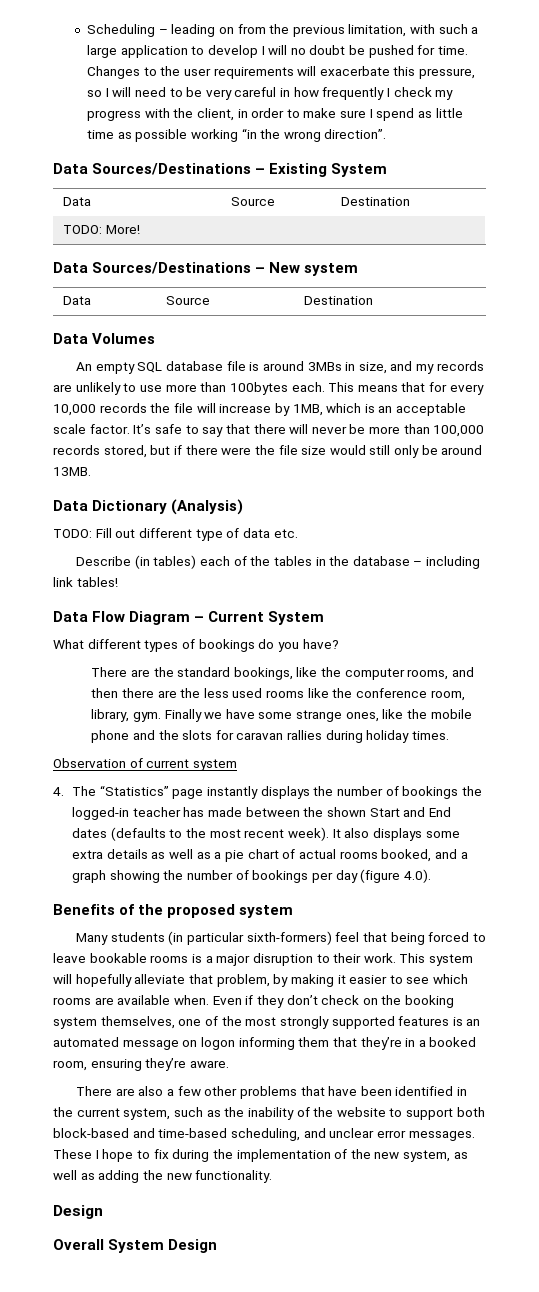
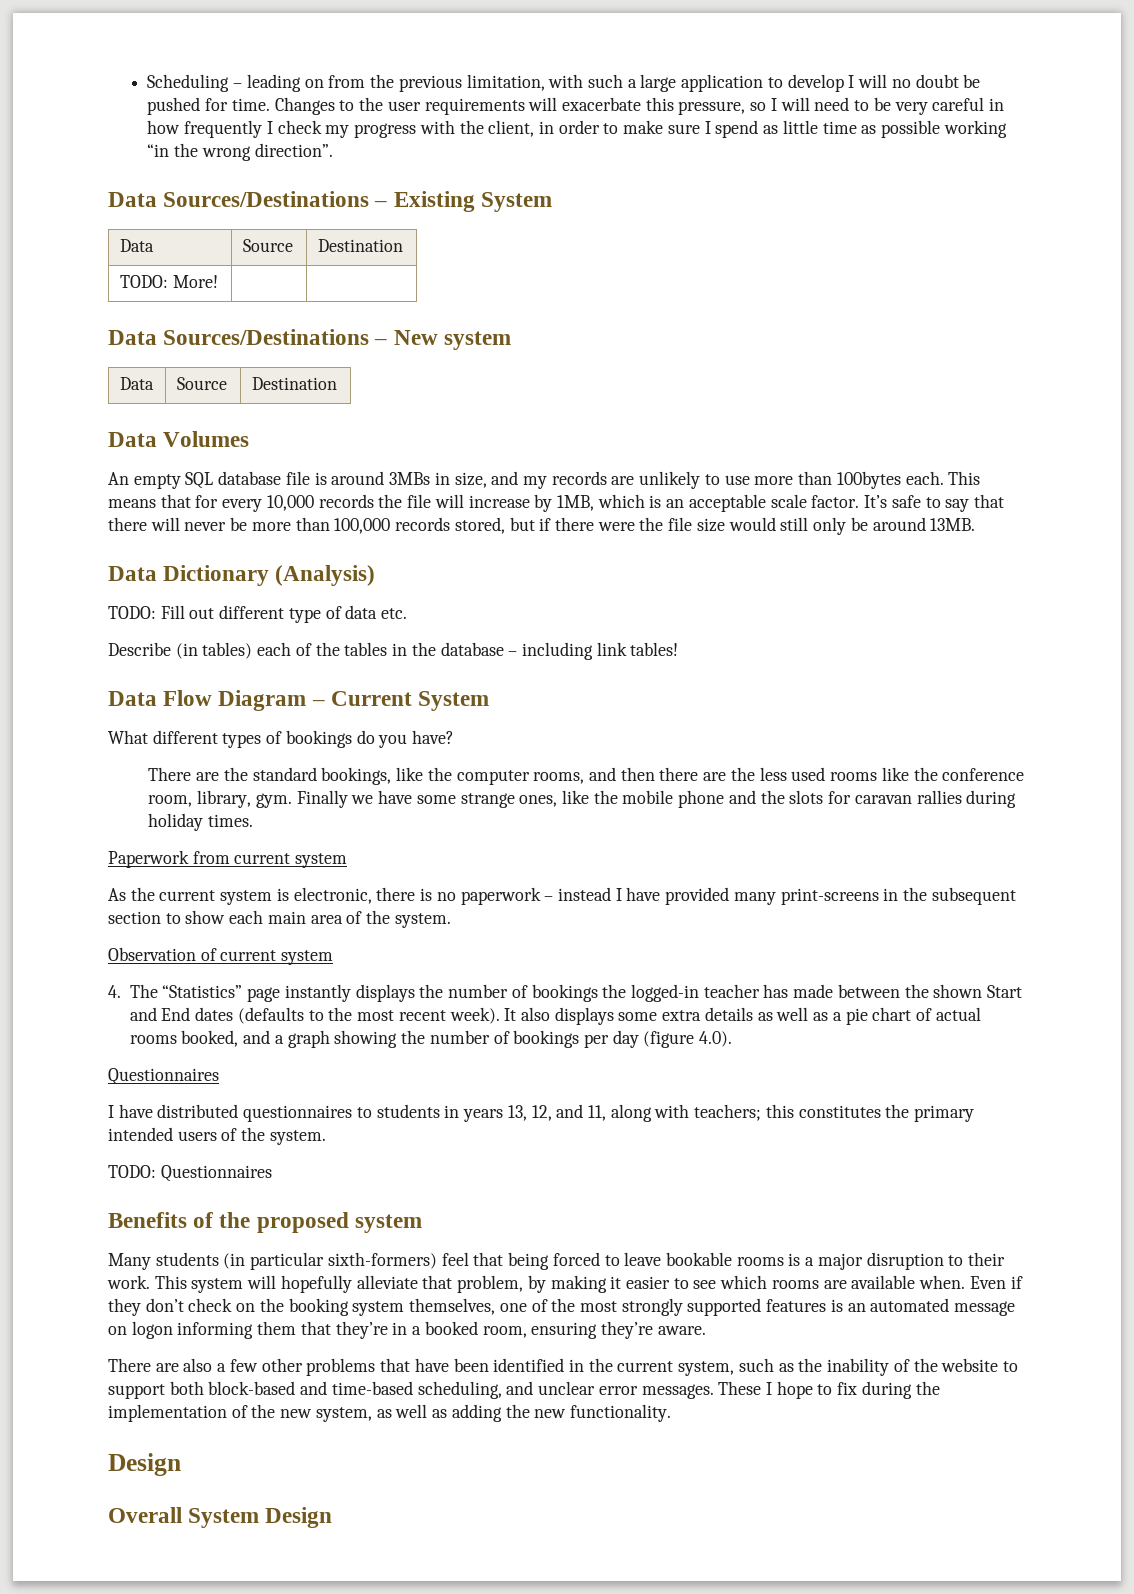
(450, 735) none -> [108,850,348,868] [108,887,1016,905] [108,910,451,928] // Paperwork from current system // As the current system is electronic, there is no paperwork – instead I have provided many print-screens in the subsequent section to show each main area of the system.
(431, 876) none -> [108,1068,219,1085] [108,1104,975,1122] [108,1127,326,1145] [108,1165,272,1182] // Questionnaires // I have distributed questionnaires to students in years 13, 12, and 11, along with teachers; this constitutes the primary intended users of the system. // TODO: Questionnaires

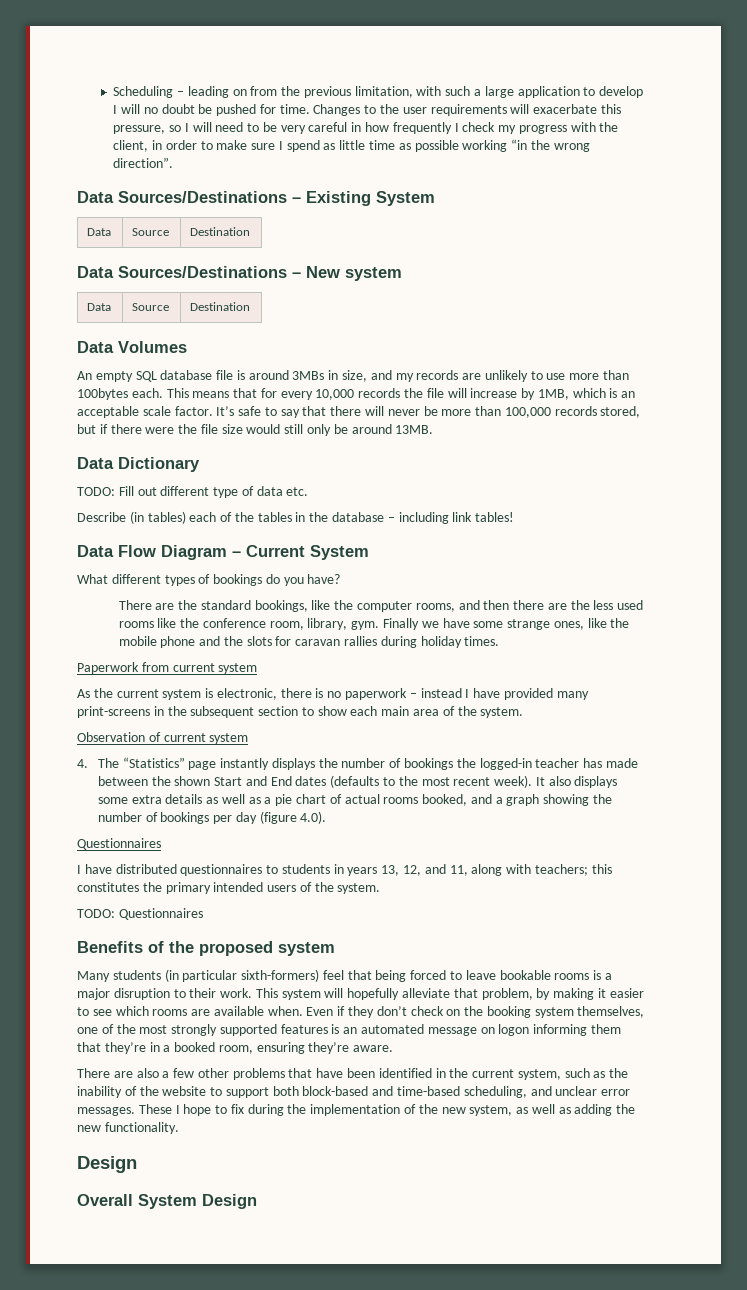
[119,275,218,288] // TODO: More! | | -> (251, 231) none
[275,565,376,586] (Analysis) -> (200, 464) none

